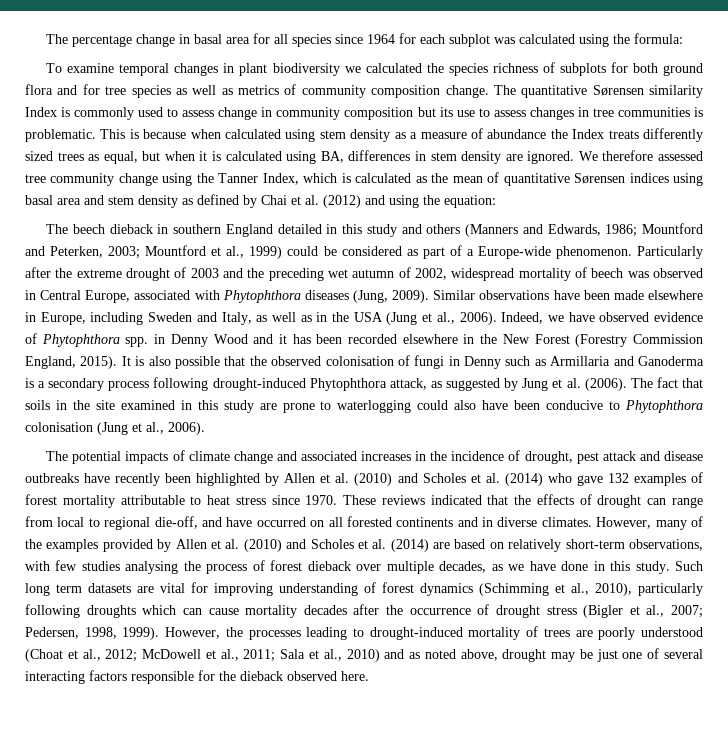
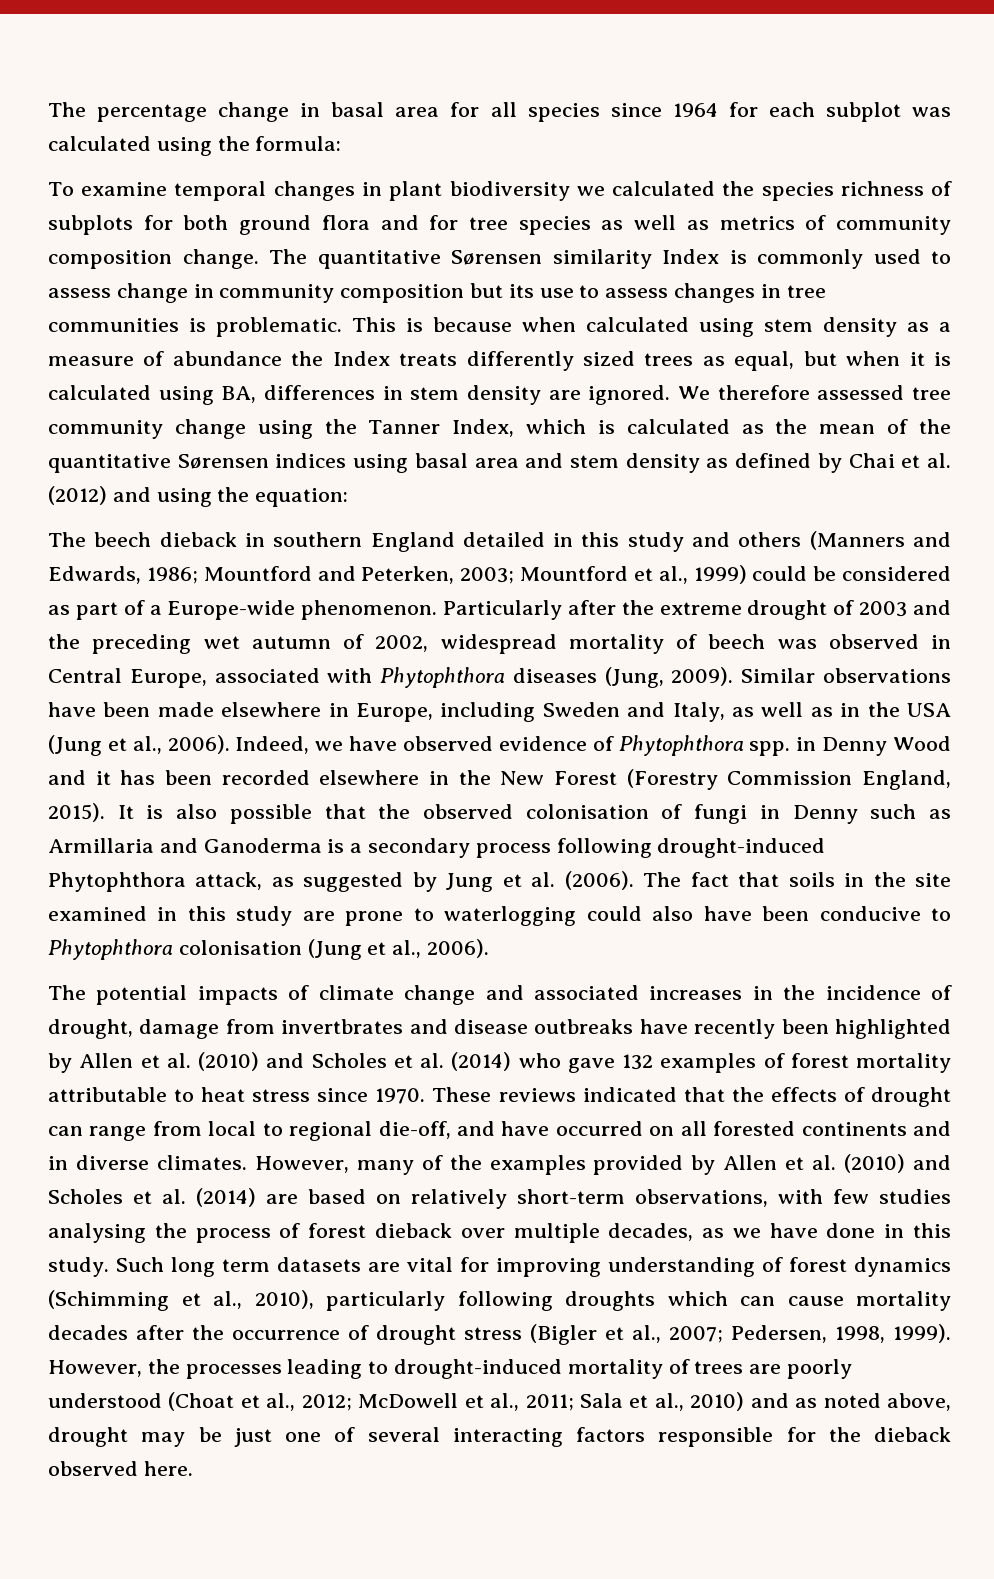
(500, 177) none -> [918,419,951,434] the
[576,451,636,464] pest attack -> [139,1019,404,1039] damage from invertbrates

